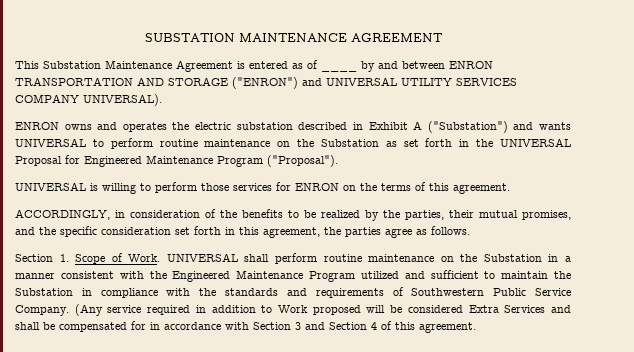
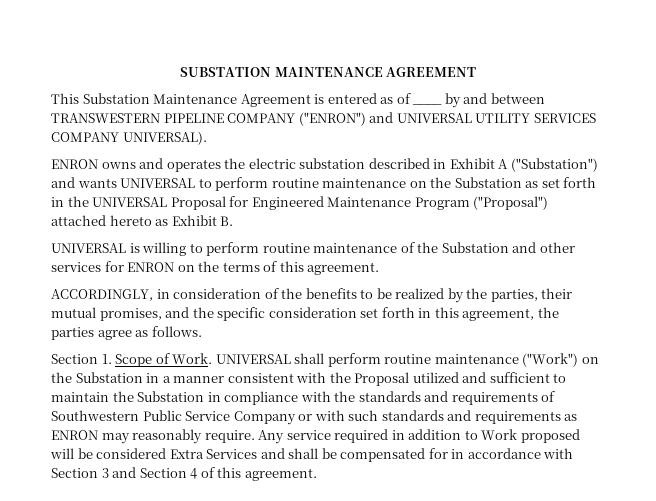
[449,61,493,69] [15,77,228,86] ENRON TRANSPORTATION AND STORAGE -> [51,113,296,123] TRANSWESTERN PIPELINE COMPANY
[267,155,338,167] ("Proposal"). -> [473,196,549,210] [51,215,234,226] ("Proposal") attached hereto as Exhibit B.
[201,183,229,191] those -> [262,242,575,253] routine maintenance of the Substation and other
(435, 258) none -> [522,353,579,367] ("Work")
[172,270,356,282] Engineered Maintenance Program -> [354,372,410,386] Proposal
[15,304,103,316] Company. (Any -> [233,410,578,425] [51,429,285,444] Company or with such standards and requirements as ENRON may reasonably require. Any

